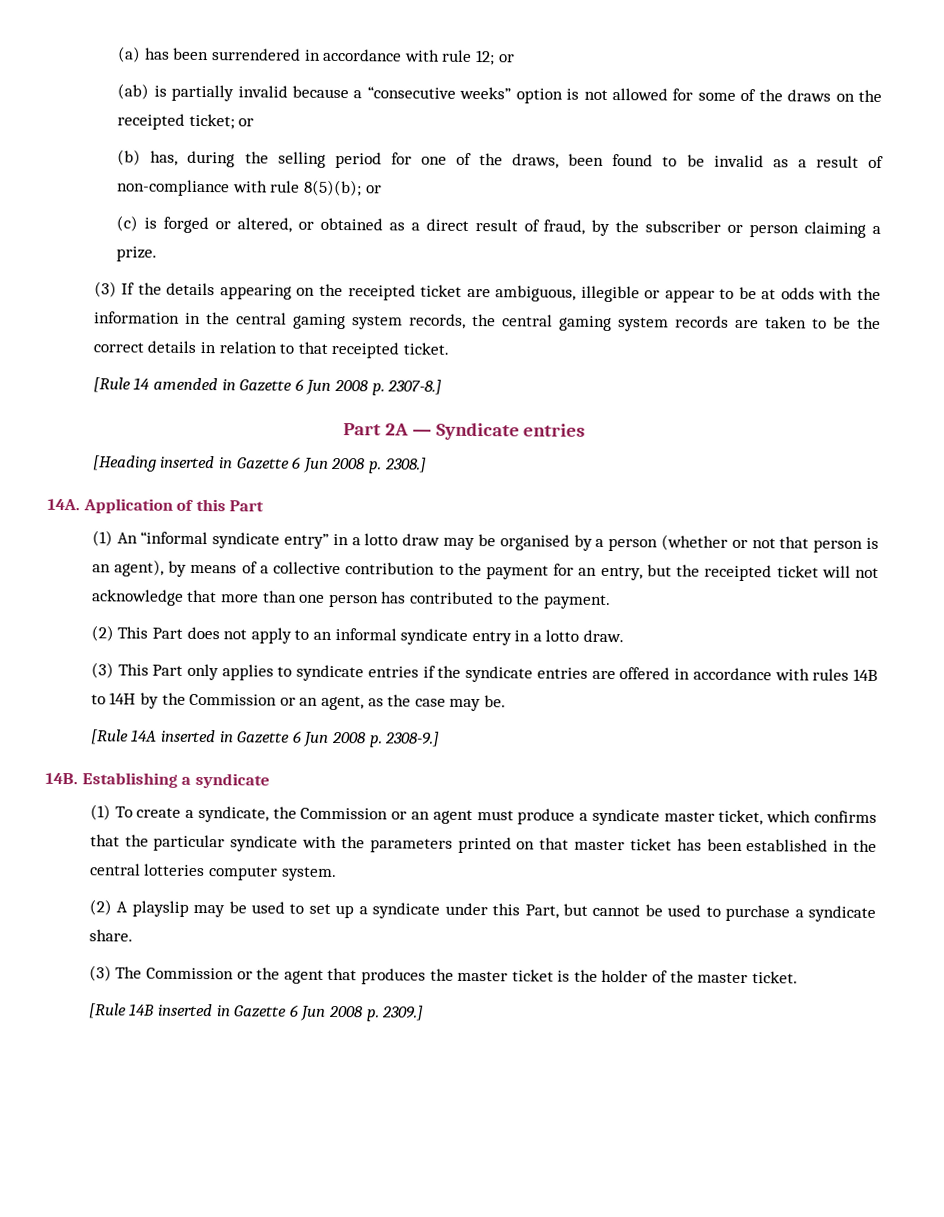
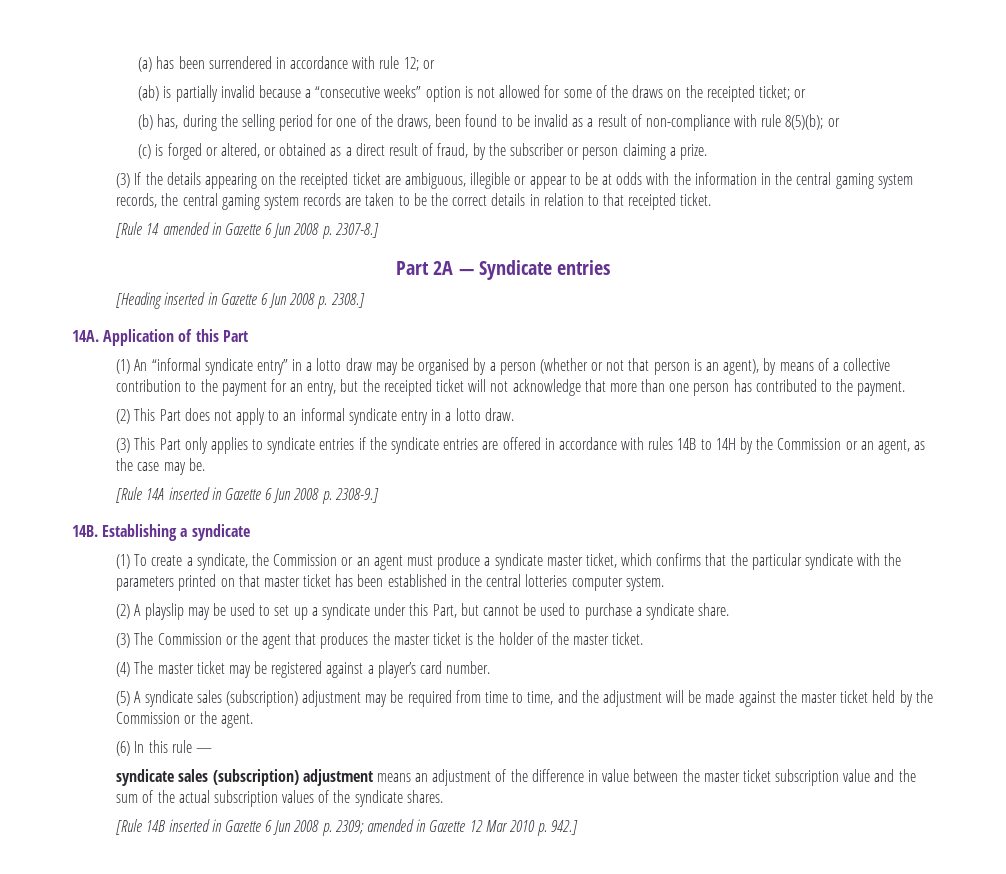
(798, 977) none -> [116,661,491,678] [116,690,933,707] [116,711,253,728] [116,740,212,756] [116,769,916,786] [116,790,443,807] // (4) The master ticket may be registered against a player’s card number. // (5) A syndicate sales (subscription) adjustment may be required from time to time, and the adjustment will be made against the master ticket held by the Commission or the agent. // (6) In this rule — // syndicate sales (subscription) adjustment means an adjustment of the difference in value between the master ticket subscription value and the sum of the actual subscription values of the syndicate shares.
[381,1005,425,1021] 2309.] -> [334,819,579,836] 2309; amended in Gazette 12 Mar 2010 p. 942.]

